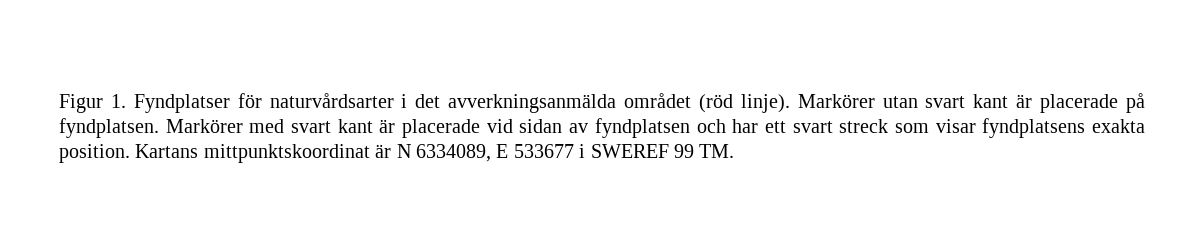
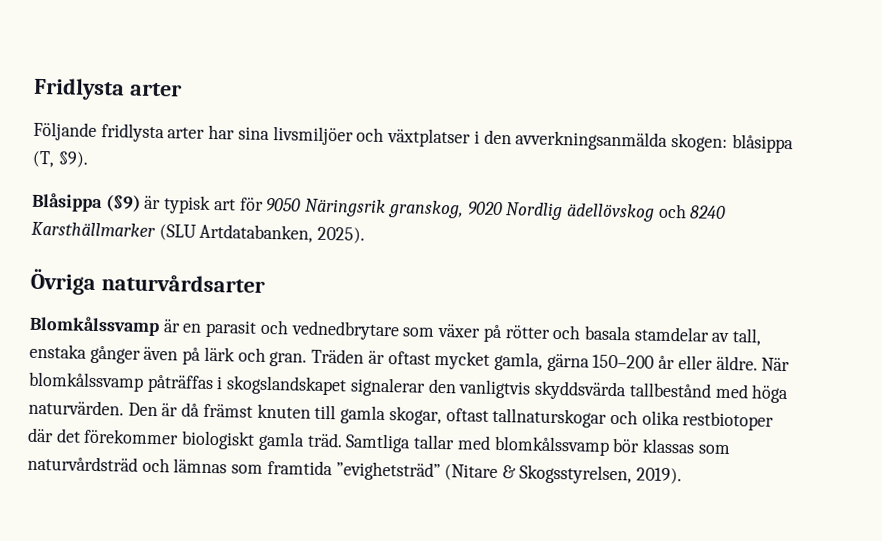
[59,93,1145,113] [59,118,1146,138] [59,144,735,163] Figur 1. Fyndplatser för naturvårdsarter i det avverkningsanmälda området (röd linje). Markörer utan svart kant är placerade på fyndplatsen. Markörer med svart kant är placerade vid sidan av fyndplatsen och har ett svart streck som visar fyndplatsens exakta position. Kartans mittpunktskoordinat är N 6334089, E 533677 i SWEREF 99 TM. -> [33,77,182,101] [33,121,794,154] [32,150,89,168] [31,192,727,222] [31,221,366,244] [30,268,265,295] [29,315,763,346] [29,343,791,372] [28,371,790,404] [28,399,775,431] [27,427,730,456] [27,455,682,485] Fridlysta arter // Följande fridlysta arter har sina livsmiljöer och växtplatser i den avverkningsanmälda skogen: blåsippa (T, §9). // Blåsippa (§9) är typisk art för 9050 Näringsrik granskog, 9020 Nordlig ädellövskog och 8240 Karsthällmarker (SLU Artdatabanken, 2025). // Övriga naturvårdsarter // Blomkålssvamp är en parasit och vednedbrytare som växer på rötter och basala stamdelar av tall, enstaka gånger även på lärk och gran. Träden är oftast mycket gamla, gärna 150–200 år eller äldre. När blomkålssvamp påträffas i skogslandskapet signalerar den vanligtvis skyddsvärda tallbestånd med höga naturvärden. Den är då främst knuten till gamla skogar, oftast tallnaturskogar och olika restbiotoper där det förekommer biologiskt gamla träd. Samtliga tallar med blomkålssvamp bör klassas som naturvårdsträd och lämnas som framtida ”evighetsträd” (Nitare & Skogsstyrelsen, 2019).

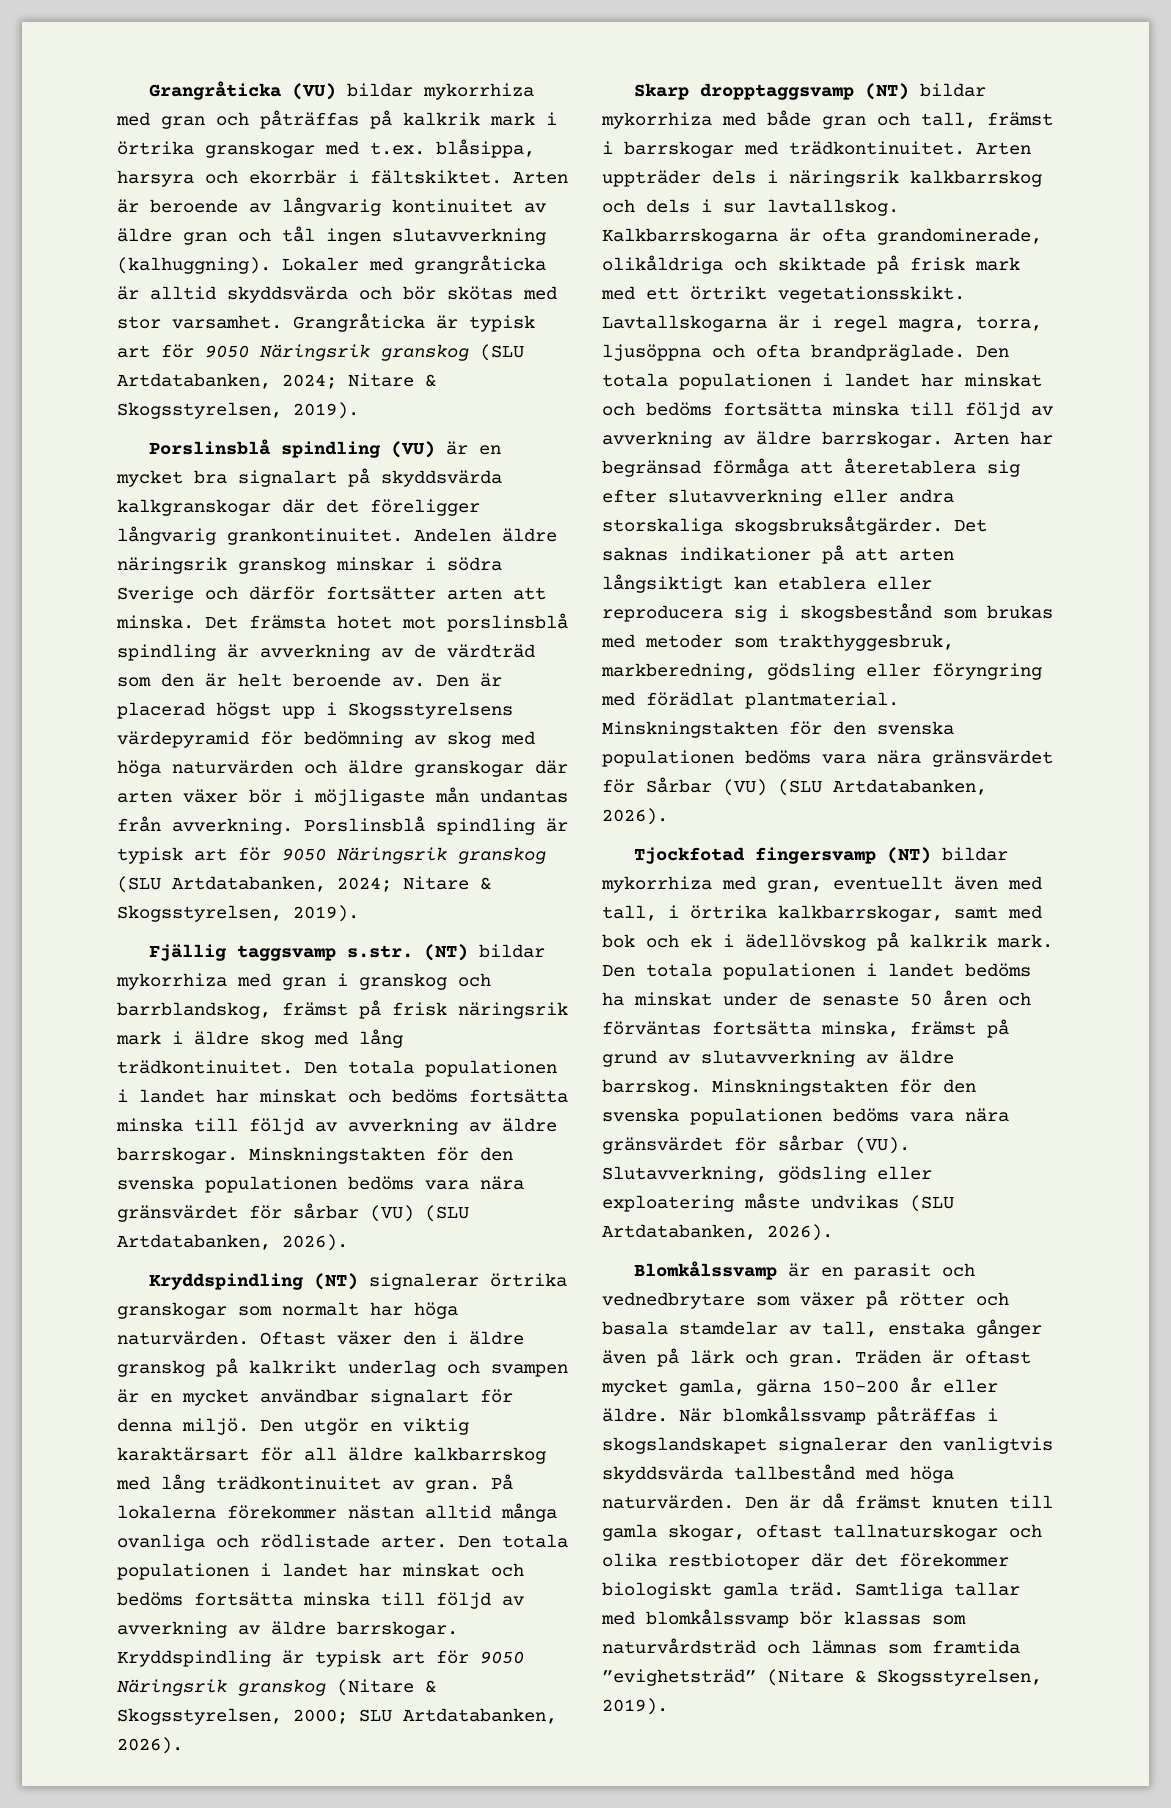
[33,77,182,101] [33,121,794,154] [32,150,89,168] [31,192,727,222] [31,221,366,244] [30,268,265,295] Fridlysta arter // Följande fridlysta arter har sina livsmiljöer och växtplatser i den avverkningsanmälda skogen: blåsippa (T, §9). // Blåsippa (§9) är typisk art för 9050 Näringsrik granskog, 9020 Nordlig ädellövskog och 8240 Karsthällmarker (SLU Artdatabanken, 2025). // Övriga naturvårdsarter -> [148,81,534,100] [116,110,557,129] [117,139,535,158] [117,170,568,187] [117,197,546,216] [117,226,546,245] [117,255,546,274] [117,286,557,303] [117,313,535,332] [117,344,524,361] [117,373,436,389] [117,402,359,419] [148,439,501,458] [116,468,502,487] [117,499,480,516] [117,526,557,545] [117,557,502,574] [117,586,546,603] [116,613,568,632] [117,644,535,661] [117,673,502,687] [117,702,513,719] [117,731,535,748] [117,760,568,777] [117,787,568,806] [117,816,568,835] [117,847,546,864] [117,876,491,893] [117,905,359,922] [148,944,545,961] [116,973,491,990] [117,1000,568,1019] [116,1029,403,1048] [117,1060,557,1077] [117,1089,568,1103] [116,1118,557,1135] [117,1147,513,1164] [117,1176,524,1193] [117,1203,469,1222] [117,1234,348,1251] [148,1273,567,1290] [117,1302,458,1319] [117,1331,524,1345] [117,1358,568,1377] [117,1389,513,1406] [117,1418,469,1435] [117,1447,546,1464] [116,1474,513,1493] [117,1503,557,1522] [117,1534,568,1551] [117,1563,524,1580] [117,1592,524,1609] [117,1621,458,1638] [117,1650,524,1667] [117,1679,436,1696] [117,1708,557,1725] [117,1737,183,1754] [633,83,986,100] [601,110,1053,129] [602,141,1031,158] [602,170,1042,187] [602,199,899,216] [602,228,1042,245] [602,255,1020,274] [601,286,965,303] [602,315,1042,332] [602,344,1009,361] [602,373,1042,390] [602,402,1053,419] [602,431,1053,448] [602,458,1020,477] [602,489,954,506] [602,516,987,535] [602,545,954,564] [602,574,932,593] [602,603,1053,622] [601,634,954,651] [601,663,1042,680] [601,692,899,709] [602,721,954,738] [602,750,1053,767] [602,777,987,796] [602,808,668,825] [633,847,1008,864] [601,876,1042,893] [602,905,1042,922] [602,932,1053,951] [602,963,1031,980] [602,990,1031,1006] [602,1019,1009,1038] [602,1050,954,1067] [602,1079,976,1096] [602,1108,1009,1125] [602,1135,910,1154] [602,1166,932,1183] [602,1193,954,1212] [602,1224,833,1241] Grangråticka (VU) bildar mykorrhiza med gran och påträffas på kalkrik mark i örtrika granskogar med t.ex. blåsippa, harsyra och ekorrbär i fältskiktet. Arten är beroende av långvarig kontinuitet av äldre gran och tål ingen slutavverkning (kalhuggning). Lokaler med grangråticka är alltid skyddsvärda och bör skötas med stor varsamhet. Grangråticka är typisk art för 9050 Näringsrik granskog (SLU Artdatabanken, 2024; Nitare & Skogsstyrelsen, 2019). // Porslinsblå spindling (VU) är en mycket bra signalart på skyddsvärda kalkgranskogar där det föreligger långvarig grankontinuitet. Andelen äldre näringsrik granskog minskar i södra Sverige och därför fortsätter arten att minska. Det främsta hotet mot porslinsblå spindling är avverkning av de värdträd som den är helt beroende av. Den är placerad högst upp i Skogsstyrelsens värdepyramid för bedömning av skog med höga naturvärden och äldre granskogar där arten växer bör i möjligaste mån undantas från avverkning. Porslinsblå spindling är typisk art för 9050 Näringsrik granskog (SLU Artdatabanken, 2024; Nitare & Skogsstyrelsen, 2019). // Fjällig taggsvamp s.str. (NT) bildar mykorrhiza med gran i granskog och barrblandskog, främst på frisk näringsrik mark i äldre skog med lång trädkontinuitet. Den totala populationen i landet har minskat och bedöms fortsätta minska till följd av avverkning av äldre barrskogar. Minskningstakten för den svenska populationen bedöms vara nära gränsvärdet för sårbar (VU) (SLU Artdatabanken, 2026). // Kryddspindling (NT) signalerar örtrika granskogar som normalt har höga naturvärden. Oftast växer den i äldre granskog på kalkrikt underlag och svampen är en mycket användbar signalart för denna miljö. Den utgör en viktig karaktärsart för all äldre kalkbarrskog med lång trädkontinuitet av gran. På lokalerna förekommer nästan alltid många ovanliga och rödlistade arter. Den totala populationen i landet har minskat och bedöms fortsätta minska till följd av avverkning av äldre barrskogar. Kryddspindling är typisk art för 9050 Näringsrik granskog (Nitare & Skogsstyrelsen, 2000; SLU Artdatabanken, 2026). // Skarp dropptaggsvamp (NT) bildar mykorrhiza med både gran och tall, främst i barrskogar med trädkontinuitet. Arten uppträder dels i näringsrik kalkbarrskog och dels i sur lavtallskog. Kalkbarrskogarna är ofta grandominerade, olikåldriga och skiktade på frisk mark med ett örtrikt vegetationsskikt. Lavtallskogarna är i regel magra, torra, ljusöppna och ofta brandpräglade. Den totala populationen i landet har minskat och bedöms fortsätta minska till följd av avverkning av äldre barrskogar. Arten har begränsad förmåga att återetablera sig efter slutavverkning eller andra storskaliga skogsbruksåtgärder. Det saknas indikationer på att arten långsiktigt kan etablera eller reproducera sig i skogsbestånd som brukas med metoder som trakthyggesbruk, markberedning, gödsling eller föryngring med förädlat plantmaterial. Minskningstakten för den svenska populationen bedöms vara nära gränsvärdet för Sårbar (VU) (SLU Artdatabanken, 2026). // Tjockfotad fingersvamp (NT) bildar mykorrhiza med gran, eventuellt även med tall, i örtrika kalkbarrskogar, samt med bok och ek i ädellövskog på kalkrik mark. Den totala populationen i landet bedöms ha minskat under de senaste 50 åren och förväntas fortsätta minska, främst på grund av slutavverkning av äldre barrskog. Minskningstakten för den svenska populationen bedöms vara nära gränsvärdet för sårbar (VU). Slutavverkning, gödsling eller exploatering måste undvikas (SLU Artdatabanken, 2026).

